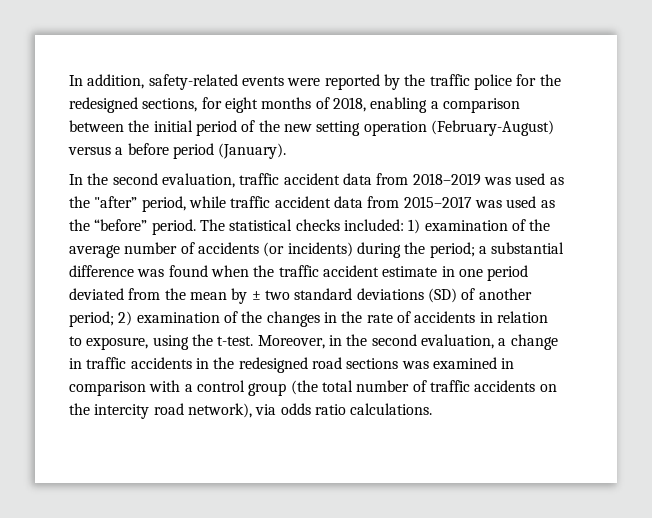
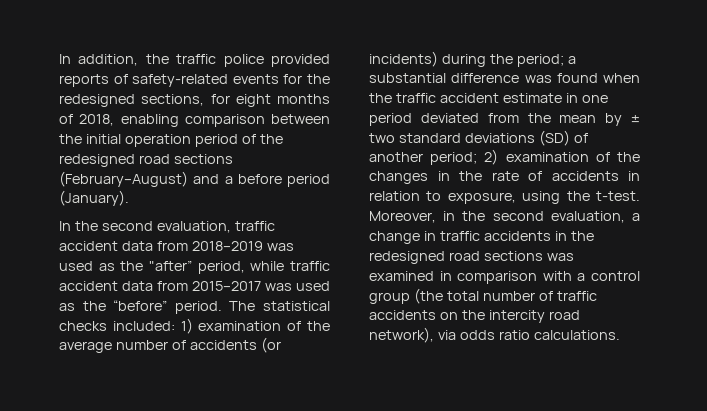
[148,74,512,90] safety-related events were reported by the traffic police -> [145,54,330,67] [59,74,279,87] the traffic police provided reports of safety-related events
[430,101,439,109] a -> (179, 120) none
(193, 126) none -> [124,134,191,147] operation
[283,120,554,136] [68,146,111,155] new setting operation (February-August) versus -> [59,154,233,167] [59,171,220,187] redesigned road sections (February–August) and

